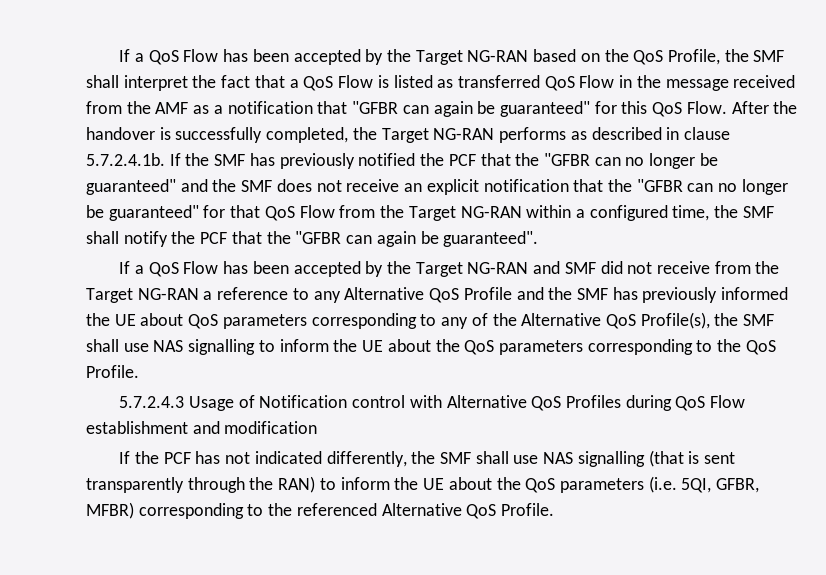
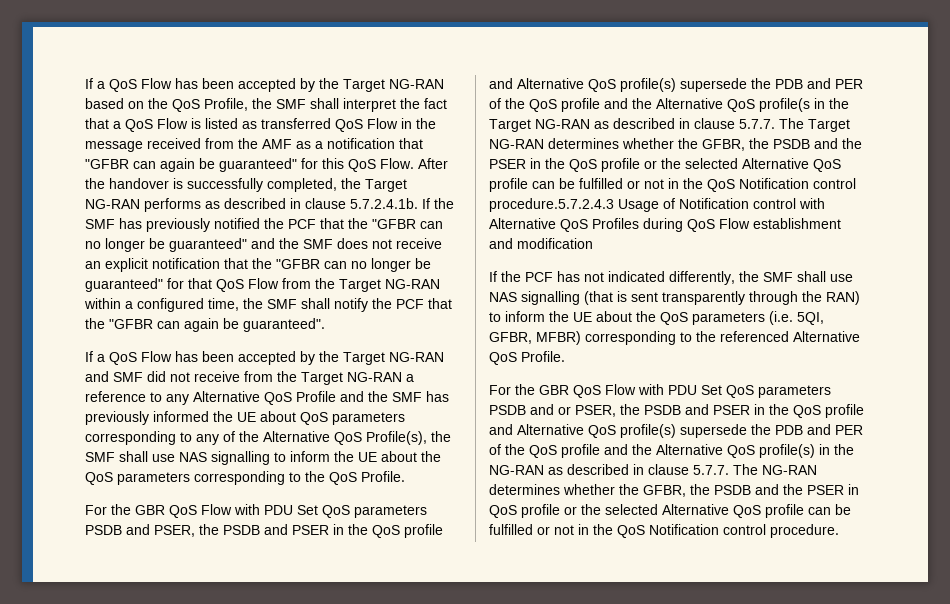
[119,396,185,408] 5.7.2.4.3 -> [85,504,427,518] [85,524,443,538] [489,78,863,92] [489,98,849,112] [489,118,850,132] [489,138,862,151] [489,158,841,172] [489,178,856,192] [489,198,614,212] For the GBR QoS Flow with PDU Set QoS parameters PSDB and PSER, the PSDB and PSER in the QoS profile and Alternative QoS profile(s) supersede the PDB and PER of the QoS profile and the Alternative QoS profile(s in the Target NG-RAN as described in clause 5.7.7. The Target NG-RAN determines whether the GFBR, the PSDB and the PSER in the QoS profile or the selected Alternative QoS profile can be fulfilled or not in the QoS Notification control procedure.5.7.2.4.3
(555, 509) none -> [489,384,831,398] [489,404,864,418] [489,424,863,438] [489,444,854,458] [489,464,817,475] [489,484,859,497] [489,504,851,518] [489,524,839,538] // For the GBR QoS Flow with PDU Set QoS parameters PSDB and or PSER, the PSDB and PSER in the QoS profile and Alternative QoS profile(s) supersede the PDB and PER of the QoS profile and the Alternative QoS profile(s) in the NG-RAN as described in clause 5.7.7. The NG-RAN determines whether the GFBR, the PSDB and the PSER in QoS profile or the selected Alternative QoS profile can be fulfilled or not in the QoS Notification control procedure.

